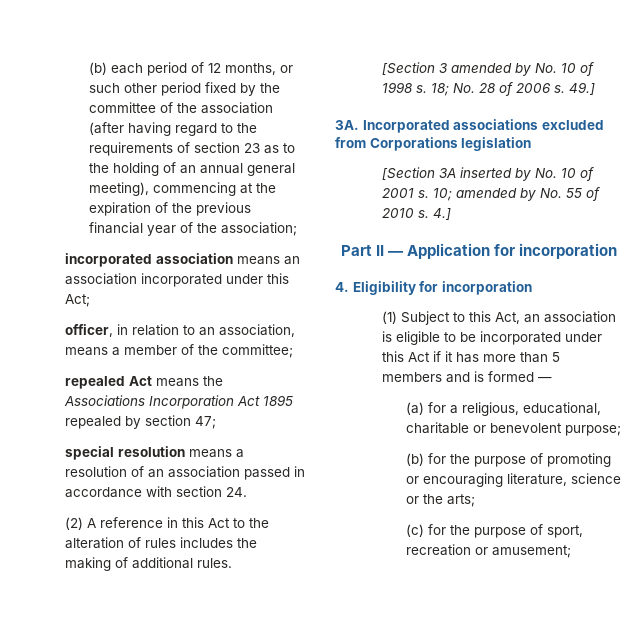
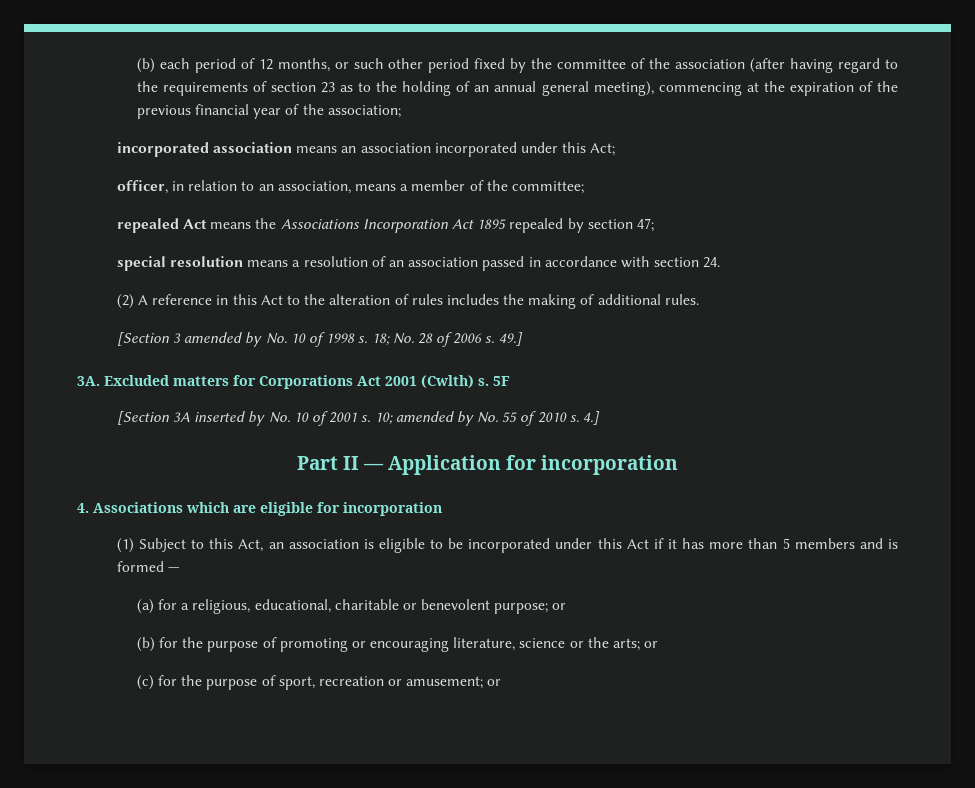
[362,119,604,133] [335,137,532,151] Incorporated associations excluded from Corporations legislation -> [104,375,510,389] Excluded matters for Corporations Act 2001 (Cwlth) s. 5F
[352,281,416,295] Eligibility -> [93,502,313,516] Associations which are eligible
(621, 430) none -> [552,603,567,610] or
(475, 500) none -> [644,641,659,648] or
(571, 551) none -> [487,679,502,686] or

